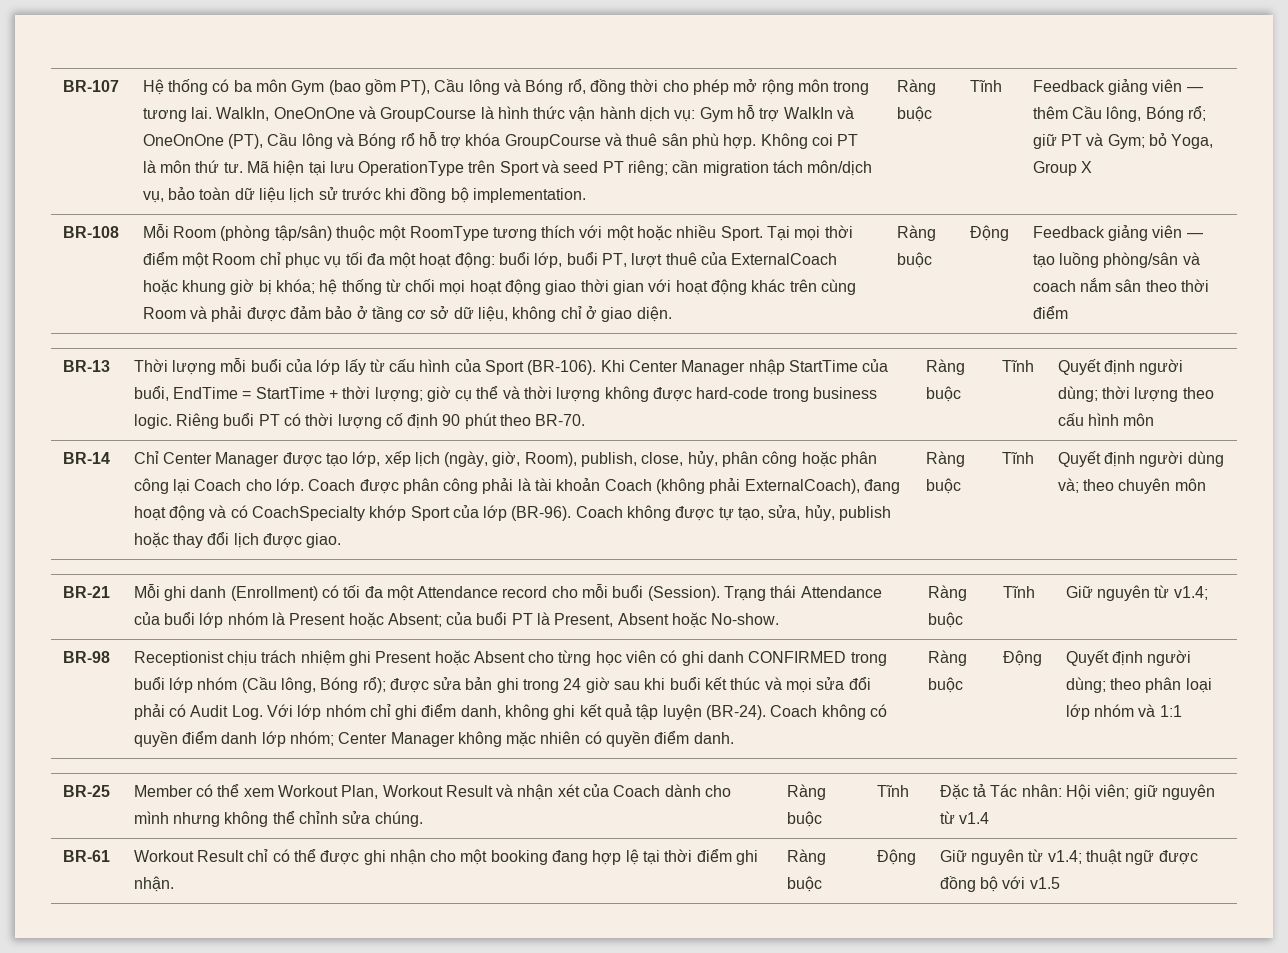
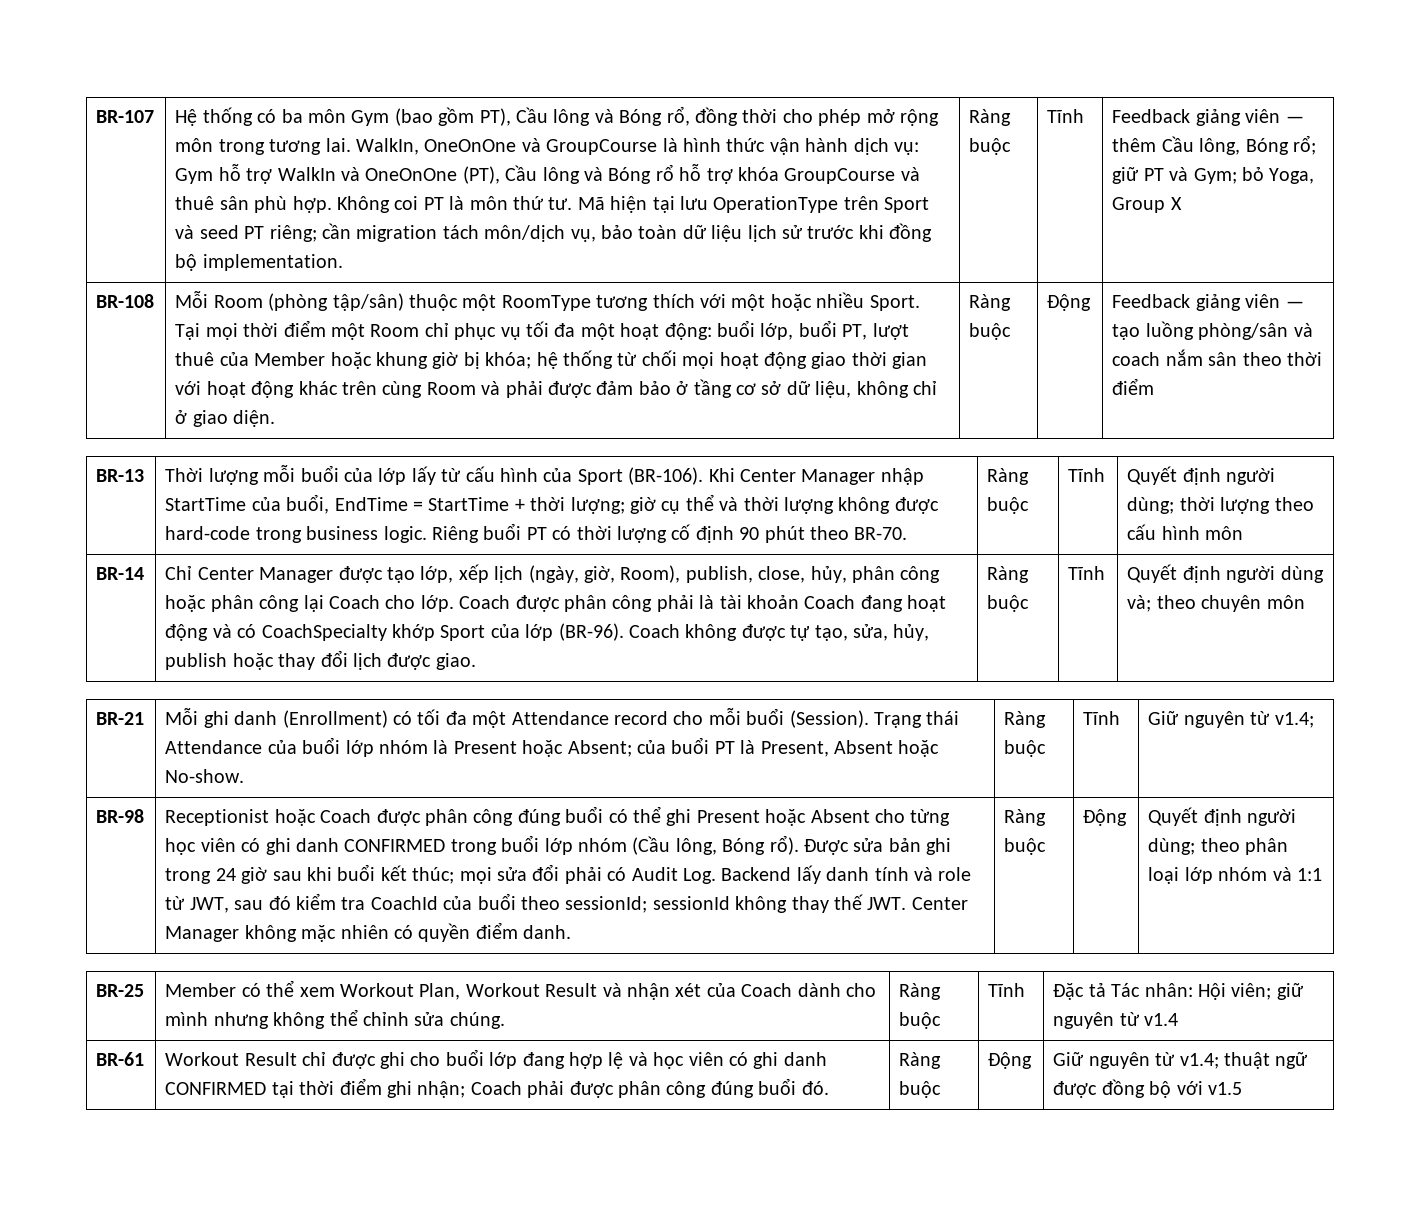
[731,253,838,265] ExternalCoach -> [254,352,326,366] Member
[656,478,860,494] (không phải ExternalCoach), -> (856, 602) none
[226,650,345,666] chịu trách nhiệm -> [274,806,662,826] hoặc Coach được phân công đúng buổi có thể
[362,677,429,693] rổ); được -> [769,835,850,855] rổ). Được
[730,677,782,690] thúc và -> [412,867,455,884] thúc;
[266,704,887,720] [133,731,334,747] Với lớp nhóm chỉ ghi điểm danh, không ghi kết quả tập luyện (BR-24). Coach không có quyền điểm danh lớp nhóm; -> [721,865,972,884] [165,893,907,913] Backend lấy danh tính và role từ JWT, sau đó kiểm tra CoachId của buổi theo sessionId; sessionId không thay thế JWT.
[272,849,759,865] [133,876,174,892] có thể được ghi nhận cho một booking đang hợp lệ tại thời điểm ghi nhận. -> [331,1049,827,1069] [165,1078,829,1098] được ghi cho buổi lớp đang hợp lệ và học viên có ghi danh CONFIRMED tại thời điểm ghi nhận; Coach phải được phân công đúng buổi đó.

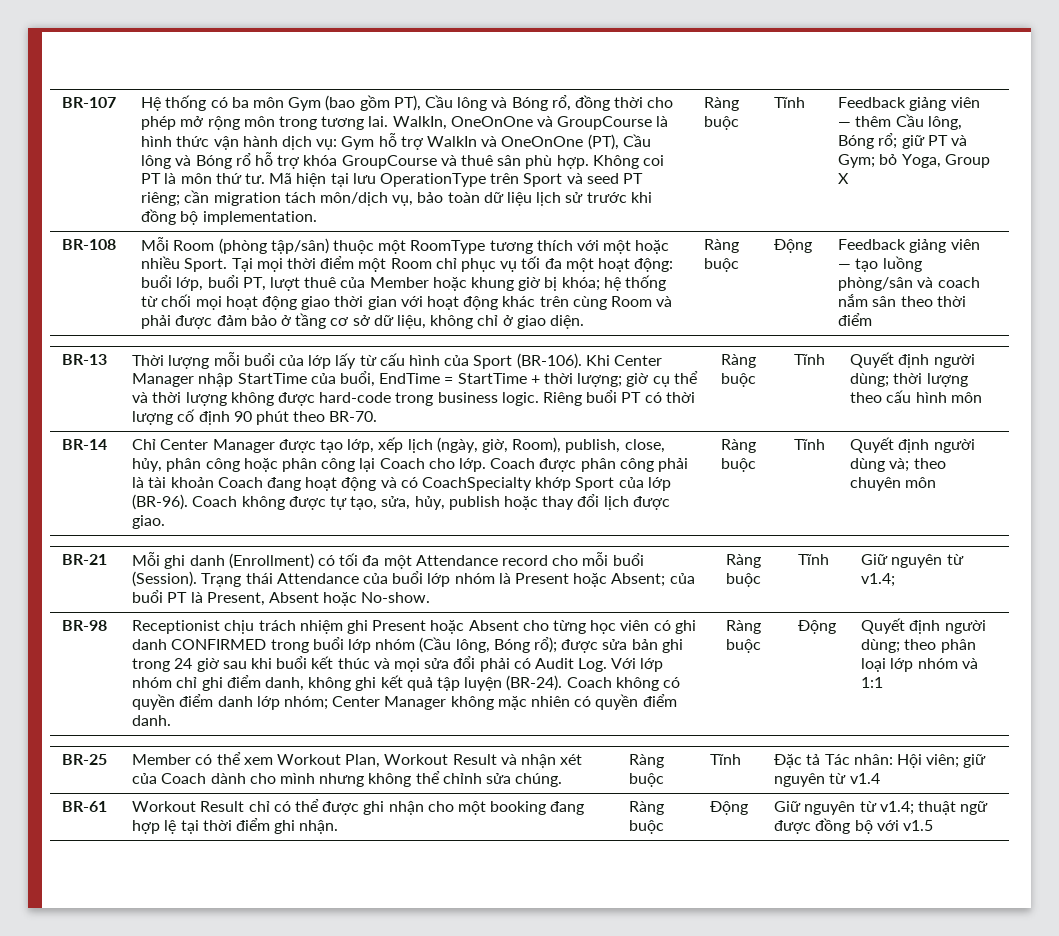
[274,806,662,826] hoặc Coach được phân công đúng buổi có thể -> [224,620,343,634] chịu trách nhiệm
[769,835,850,855] rổ). Được -> [533,637,599,653] rổ); được
[412,867,455,884] thúc; -> [337,658,390,669] thúc và
[721,865,972,884] [165,893,907,913] Backend lấy danh tính và role từ JWT, sau đó kiểm tra CoachId của buổi theo sessionId; sessionId không thay thế JWT. -> [611,658,664,672] [132,675,680,691] [132,694,329,710] Với lớp nhóm chỉ ghi điểm danh, không ghi kết quả tập luyện (BR-24). Coach không có quyền điểm danh lớp nhóm;
[331,1049,827,1069] [165,1078,829,1098] được ghi cho buổi lớp đang hợp lệ và học viên có ghi danh CONFIRMED tại thời điểm ghi nhận; Coach phải được phân công đúng buổi đó. -> [273,799,585,815] [132,818,339,834] có thể được ghi nhận cho một booking đang hợp lệ tại thời điểm ghi nhận.

